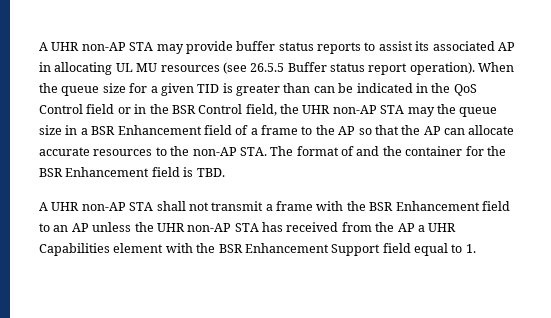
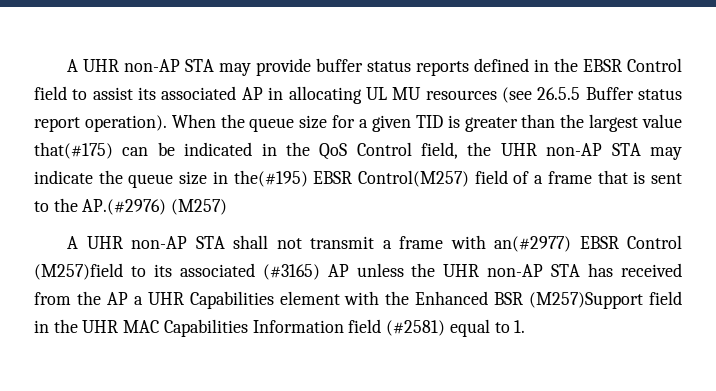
(361, 48) none -> [474,58,682,72] [34,86,67,100] defined in the EBSR Control field
(311, 88) none -> [560,114,683,132] [34,142,113,159] the largest value that(#175)
[86,104,243,114] field or in the BSR Control -> (412, 149) none
(435, 112) none -> [34,170,93,184] indicate
[80,125,202,135] a BSR Enhancement -> [233,170,470,187] the(#195) EBSR Control(M257)
[301,125,515,135] [39,146,506,156] [39,167,225,177] to the AP so that the AP can allocate accurate resources to the non-AP STA. The format of and the container for the BSR Enhancement field is TBD. -> [597,170,682,184] [34,198,228,215] that is sent to the AP.(#2976) (M257)
[346,201,510,211] [39,223,69,232] the BSR Enhancement field to an -> [494,235,682,252] [34,263,320,280] an(#2977) EBSR Control (M257)field to its associated (#3165)
[218,243,411,256] BSR Enhancement Support field -> [415,291,682,309] [34,319,446,337] Enhanced BSR (M257)Support field in the UHR MAC Capabilities Information field (#2581)

